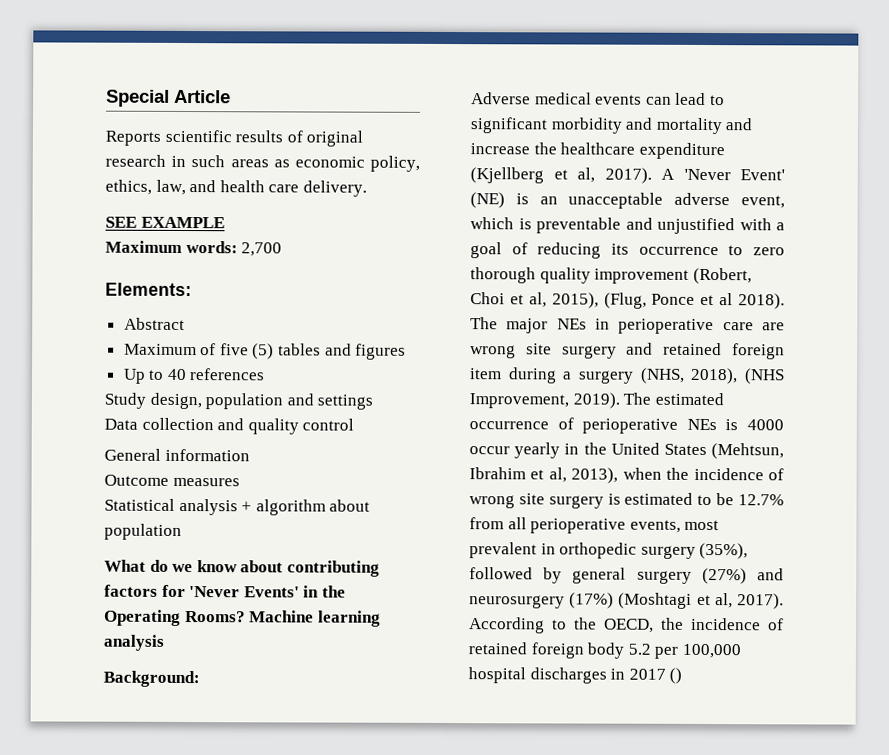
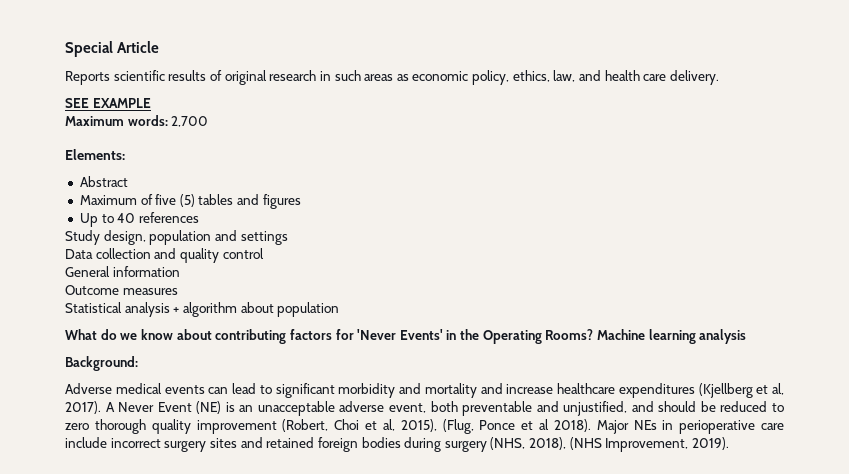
[533,142,725,160] the healthcare expenditure -> [557,383,695,398] healthcare expenditures
[683,168,785,181] 'Never Event' -> [118,402,192,412] Never Event
[470,217,785,235] [470,242,719,259] which is preventable and unjustified with a goal of reducing its occurrence -> [430,401,768,416] both preventable and unjustified, and should be reduced
[470,317,549,334] The major -> [596,420,629,434] Major
[762,322,785,331] [470,342,785,360] [469,367,573,384] are wrong site surgery and retained foreign item during a -> [65,437,442,452] include incorrect surgery sites and retained foreign bodies during
[623,392,724,406] [469,417,784,434] [469,442,784,460] [469,467,784,484] [469,492,784,509] [469,517,720,534] [469,542,749,560] [469,567,784,585] [469,592,784,610] [469,617,784,634] [468,642,741,659] [468,667,683,684] The estimated occurrence of perioperative NEs is 4000 occur yearly in the United States (Mehtsun, Ibrahim et al, 2013), when the incidence of wrong site surgery is estimated to be 12.7% from all perioperative events, most prevalent in orthopedic surgery (35%), followed by general surgery (27%) and neurosurgery (17%) (Moshtagi et al, 2017). According to the OECD, the incidence of retained foreign body 5.2 per 100,000 hospital discharges in 2017 () -> (730, 443) none

